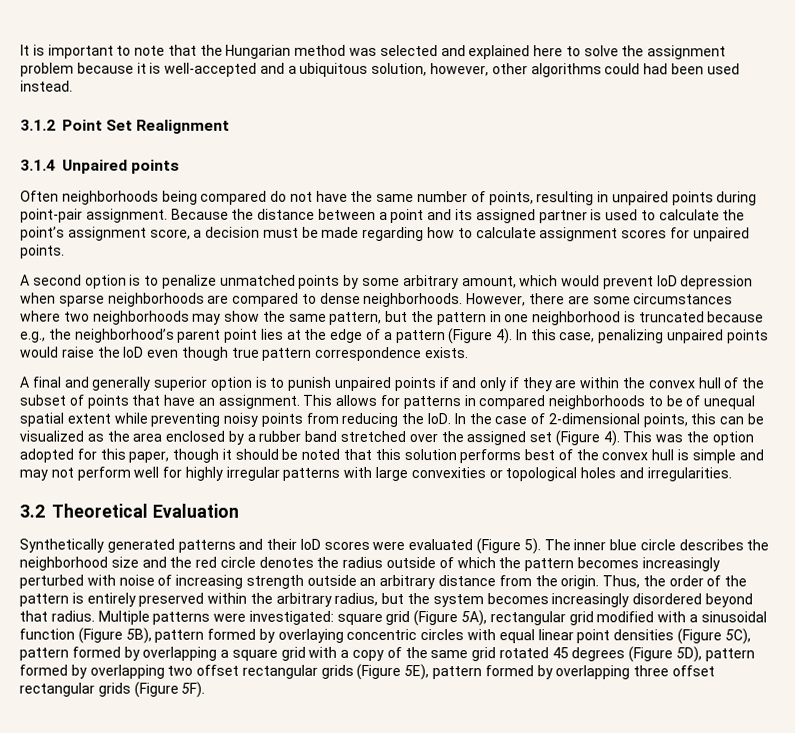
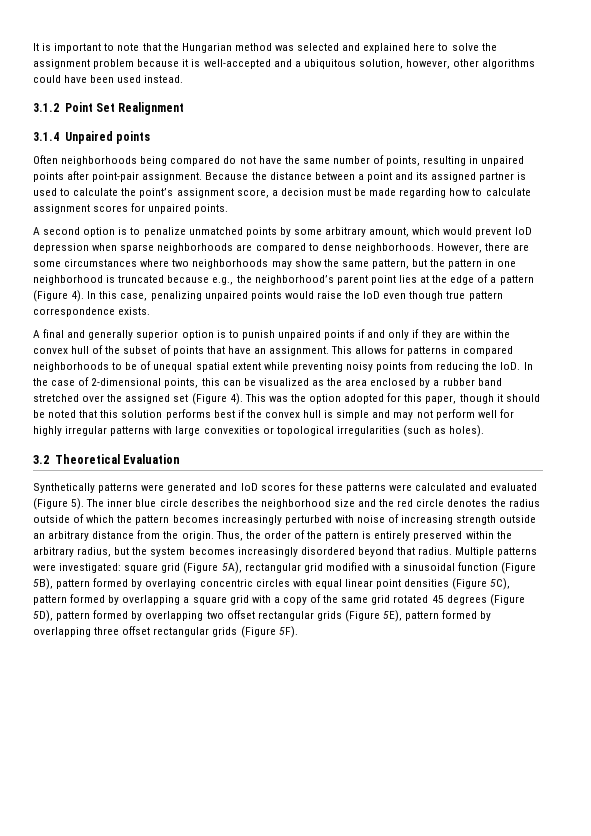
[643,63,669,75] had -> [64,75,88,83] have
[716,191,758,206] during -> [67,171,90,180] after
[557,449,573,461] of -> [237,409,245,418] if
[580,467,732,482] holes and irregularities. -> [336,425,485,437] irregularities (such as holes).
[106,538,406,553] generated patterns and their IoD scores were -> [98,482,488,493] patterns were generated and IoD scores for these patterns were calculated and

